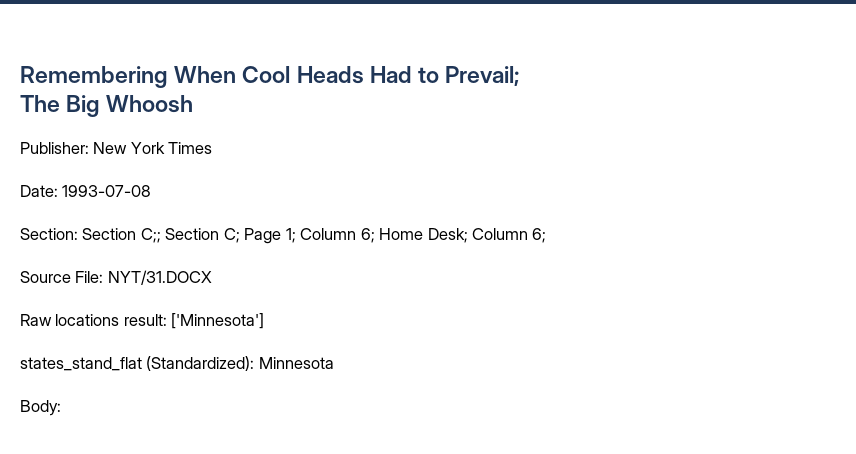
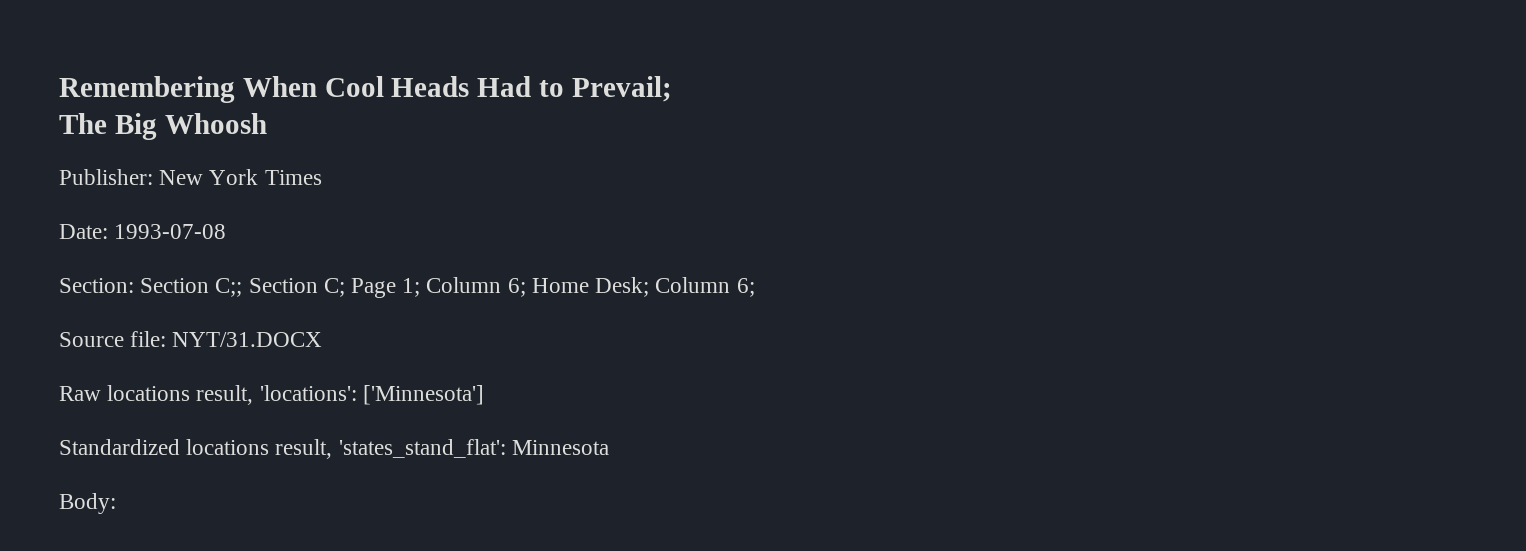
[75,271,104,283] File: -> [130,331,167,347] file:
[123,314,167,326] result: -> [196,385,357,405] result, 'locations':
[20,356,255,371] states_stand_flat (Standardized): -> [59,439,506,459] Standardized locations result, 'states_stand_flat':

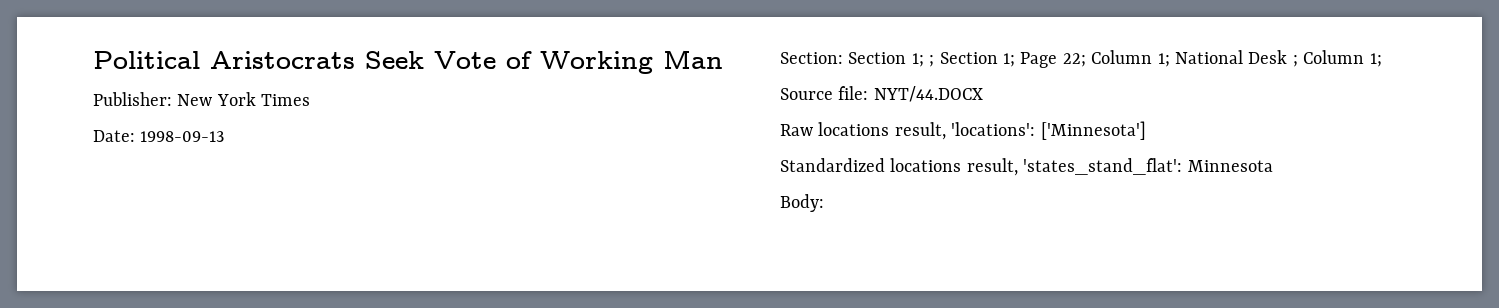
[59,76,672,103] [59,113,267,140] Remembering When Cool Heads Had to Prevail; // The Big Whoosh -> [93,50,723,74] Political Aristocrats Seek Vote of Working Man
[114,224,227,239] 1993-07-08 -> [140,131,225,142] 1998-09-13
[215,277,755,298] C;; Section C; Page 1; Column 6; Home Desk; Column 6; -> [911,50,1382,68] 1; ; Section 1; Page 22; Column 1; National Desk ; Column 1;
[172,332,323,347] NYT/31.DOCX -> [873,86,983,102] NYT/44.DOCX

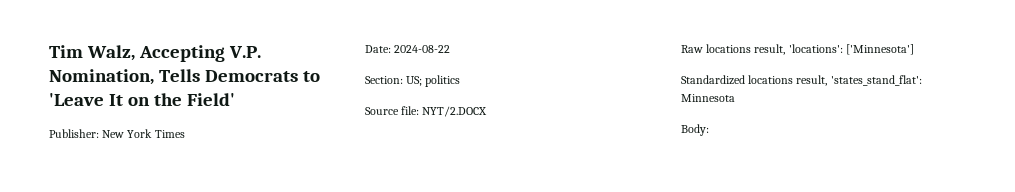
[93,50,723,74] Political Aristocrats Seek Vote of Working Man -> [49,45,261,62] [49,69,320,85] [49,93,235,106] Tim Walz, Accepting V.P. Nomination, Tells Democrats to 'Leave It on the Field'
[140,131,225,142] 1998-09-13 -> [394,45,451,53] 2024-08-22
[848,50,1382,68] Section 1; ; Section 1; Page 22; Column 1; National Desk ; Column 1; -> [406,75,461,87] US; politics
[873,86,983,102] NYT/44.DOCX -> [422,106,488,117] NYT/2.DOCX

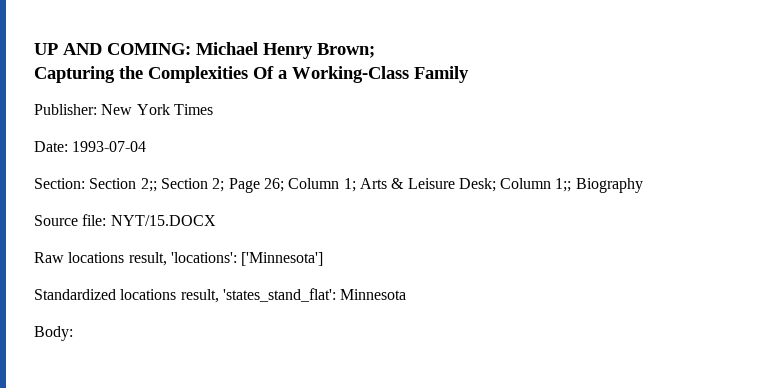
[49,45,261,62] [49,69,320,85] [49,93,235,106] Tim Walz, Accepting V.P. Nomination, Tells Democrats to 'Leave It on the Field' -> [34,42,375,59] [34,66,469,83] UP AND COMING: Michael Henry Brown; // Capturing the Complexities Of a Working-Class Family
[394,45,451,53] 2024-08-22 -> [72,141,147,152] 1993-07-04
[406,75,461,87] US; politics -> [89,178,643,193] Section 2;; Section 2; Page 26; Column 1; Arts & Leisure Desk; Column 1;; Biography
[422,106,488,117] NYT/2.DOCX -> [110,215,216,226] NYT/15.DOCX

